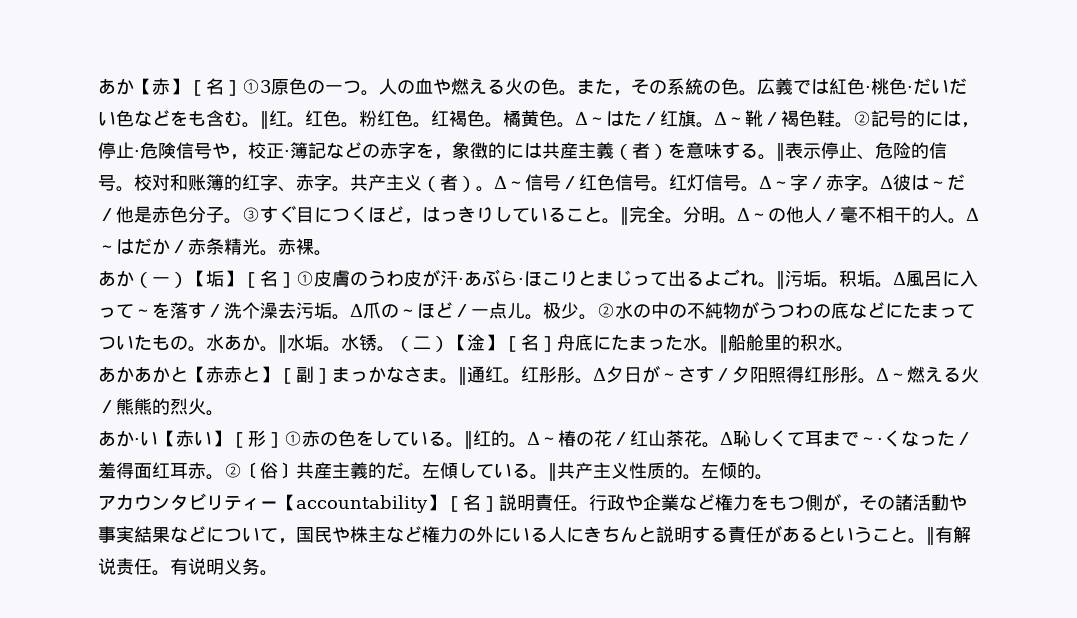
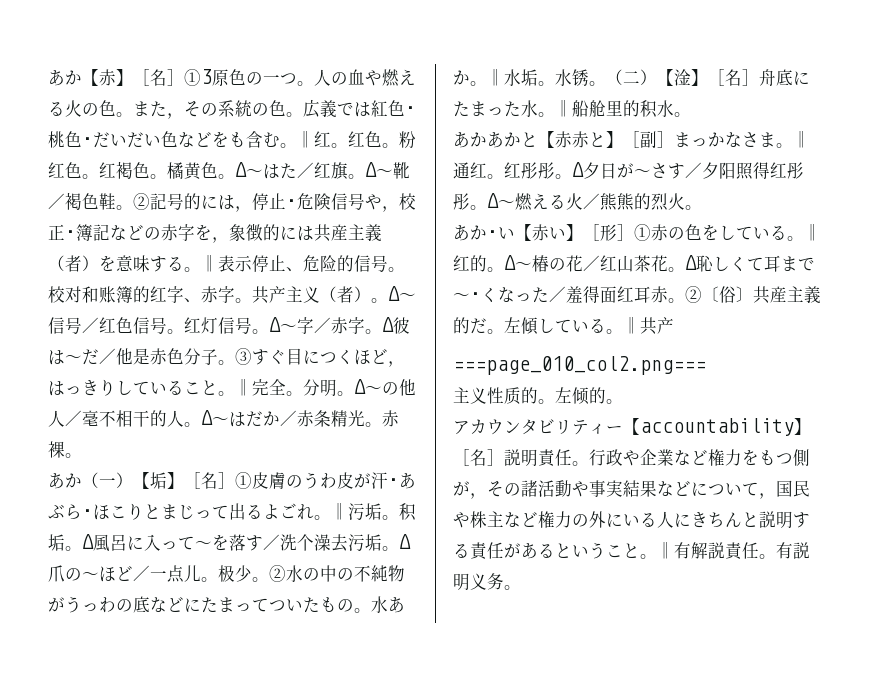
[777,304,795,318] つ -> [82,603,99,612] っ
(593, 470) none -> [453,356,706,375] // ===page_010_col2.png=== //
[98,558,206,576] 说责任。有说 -> [708,542,810,560] 説責任。有説

